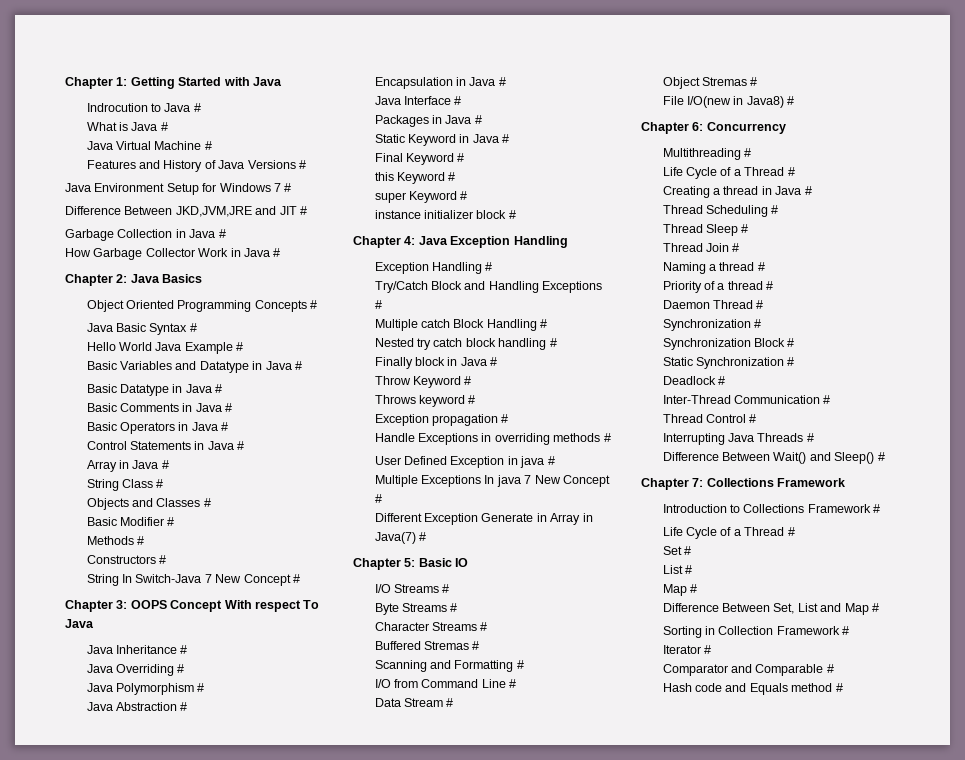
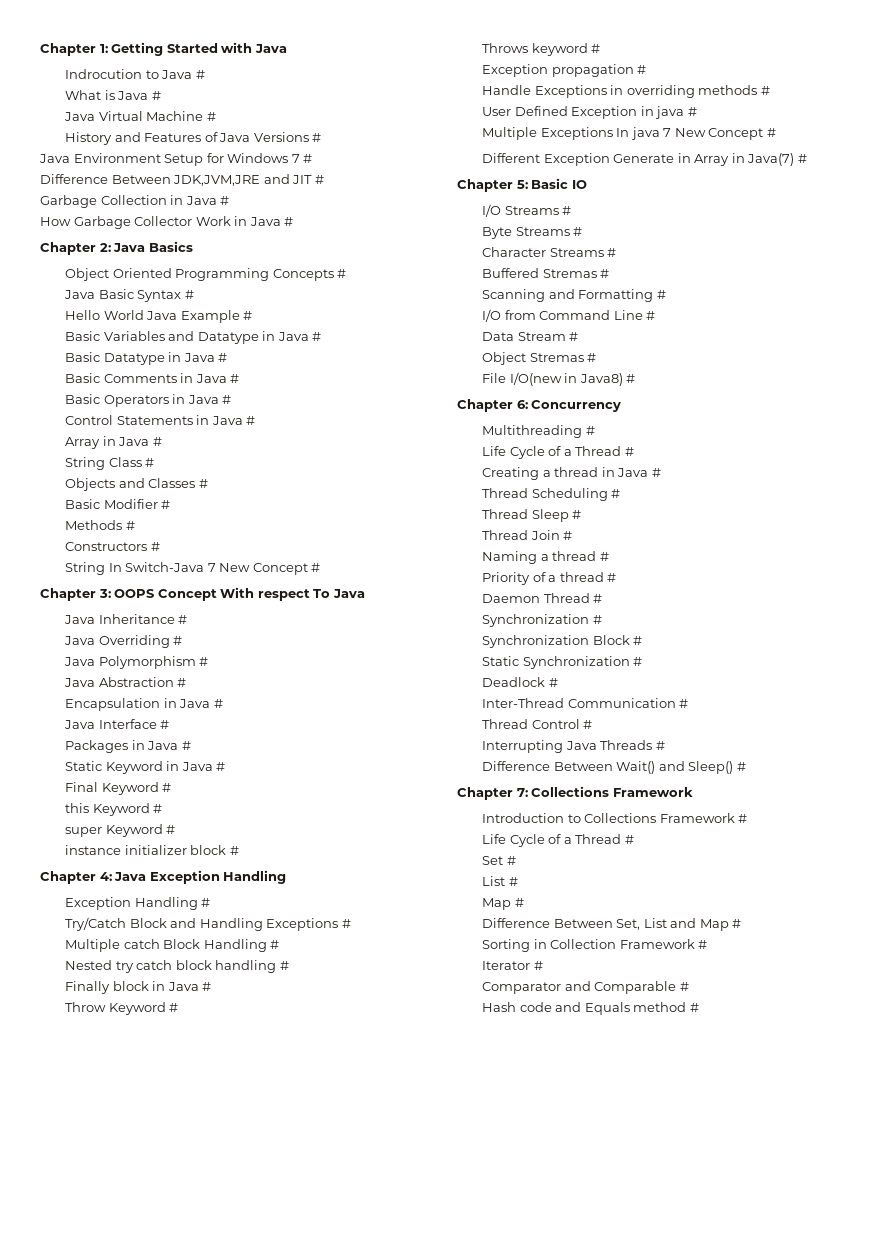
[86,160,203,172] Features and History -> [65,132,202,145] History and Features
[175,206,252,217] JKD,JVM,JRE -> [173,175,261,186] JDK,JVM,JRE

